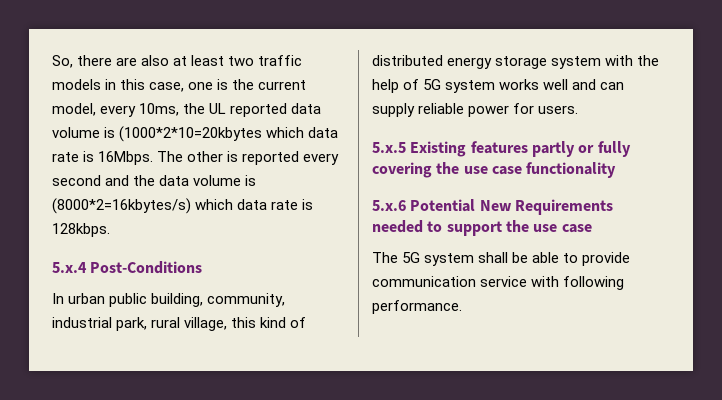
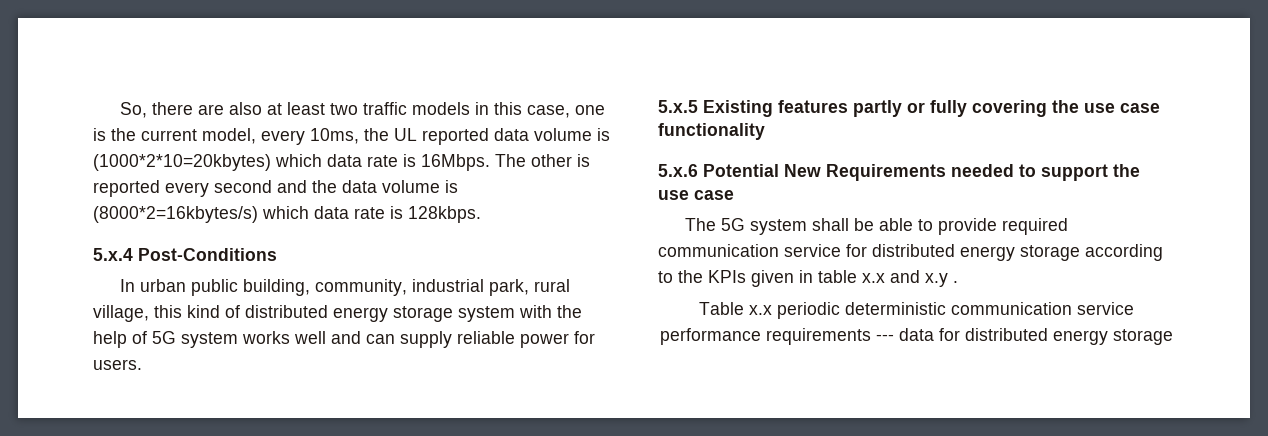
[119,126,263,142] (1000*2*10=20kbytes -> [93,154,271,171] (1000*2*10=20kbytes)
[372,276,625,290] [372,300,462,314] communication service with following performance. -> [1002,218,1069,235] [658,244,1163,261] [658,270,958,287] [699,302,1134,319] [660,328,1173,345] required communication service for distributed energy storage according to the KPIs given in table x.x and x.y . // Table x.x periodic deterministic communication service performance requirements --- data for distributed energy storage

